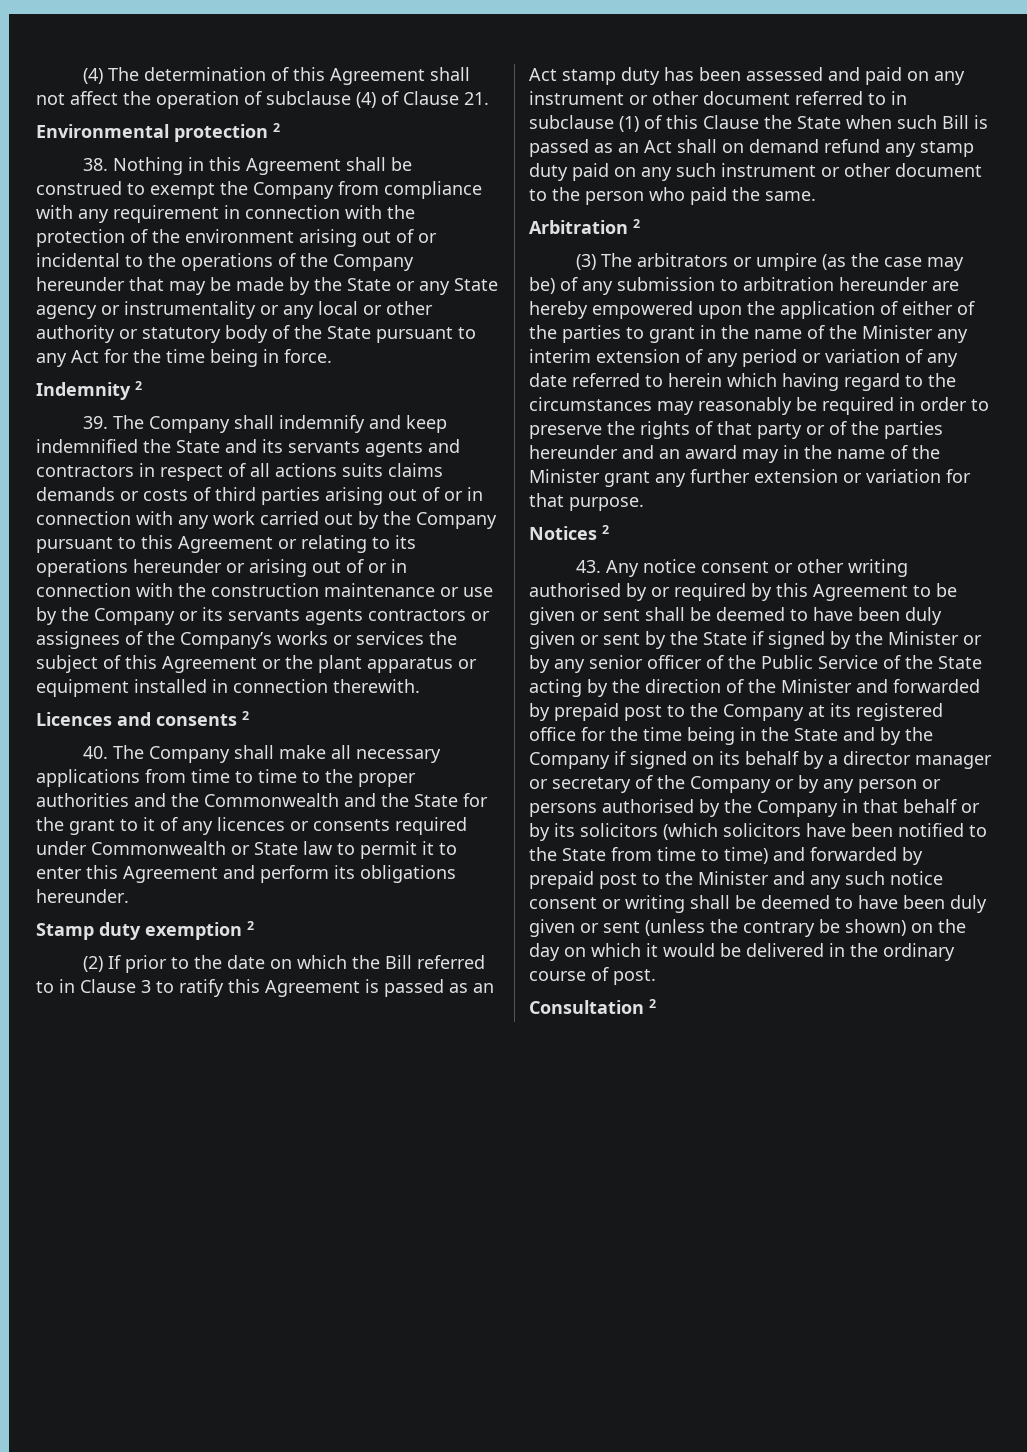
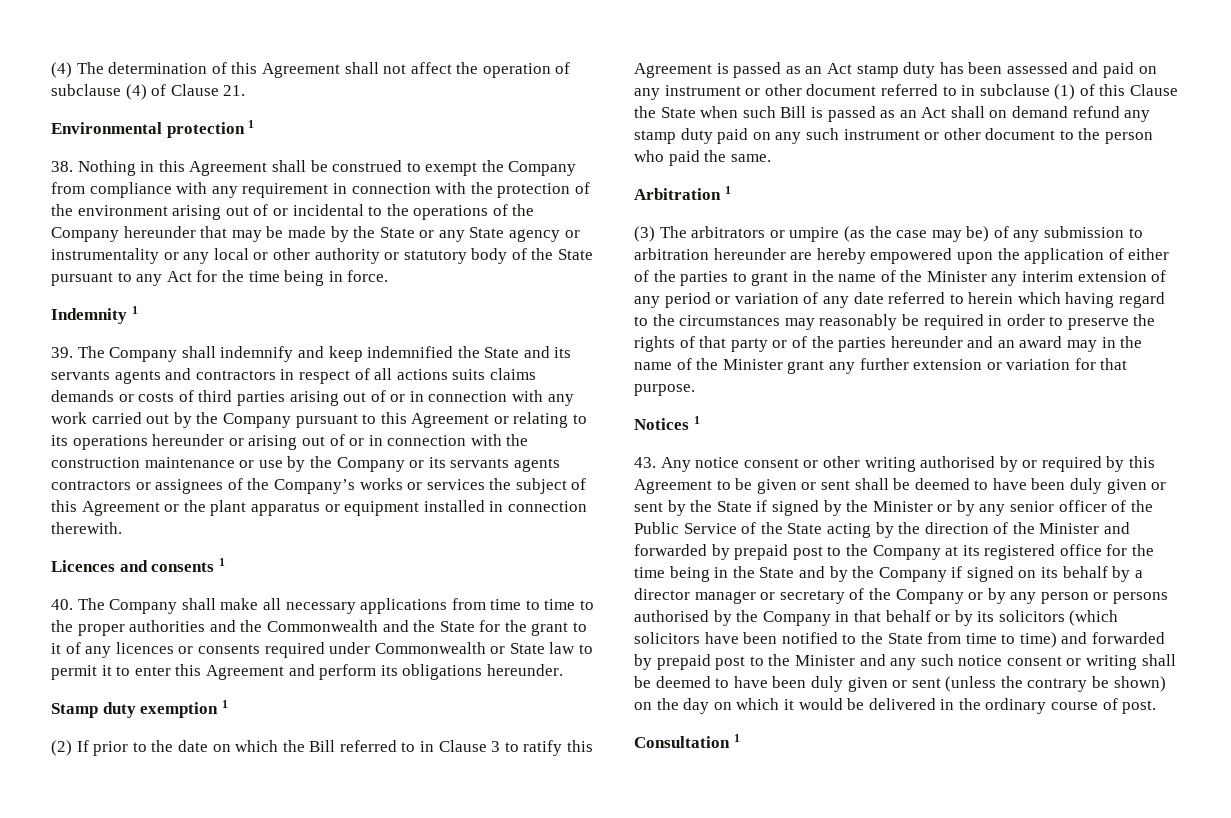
[273,123,280,132] 2 -> [248,120,255,128] 1
[135,381,142,390] 2 -> [131,306,138,314] 1
[242,711,249,720] 2 -> [218,558,225,566] 1
[247,921,254,930] 2 -> [221,700,228,708] 1
[633,219,640,228] 2 -> [724,186,731,194] 1
[602,525,609,534] 2 -> [693,416,700,424] 1
[649,999,656,1008] 2 -> [733,734,740,742] 1

